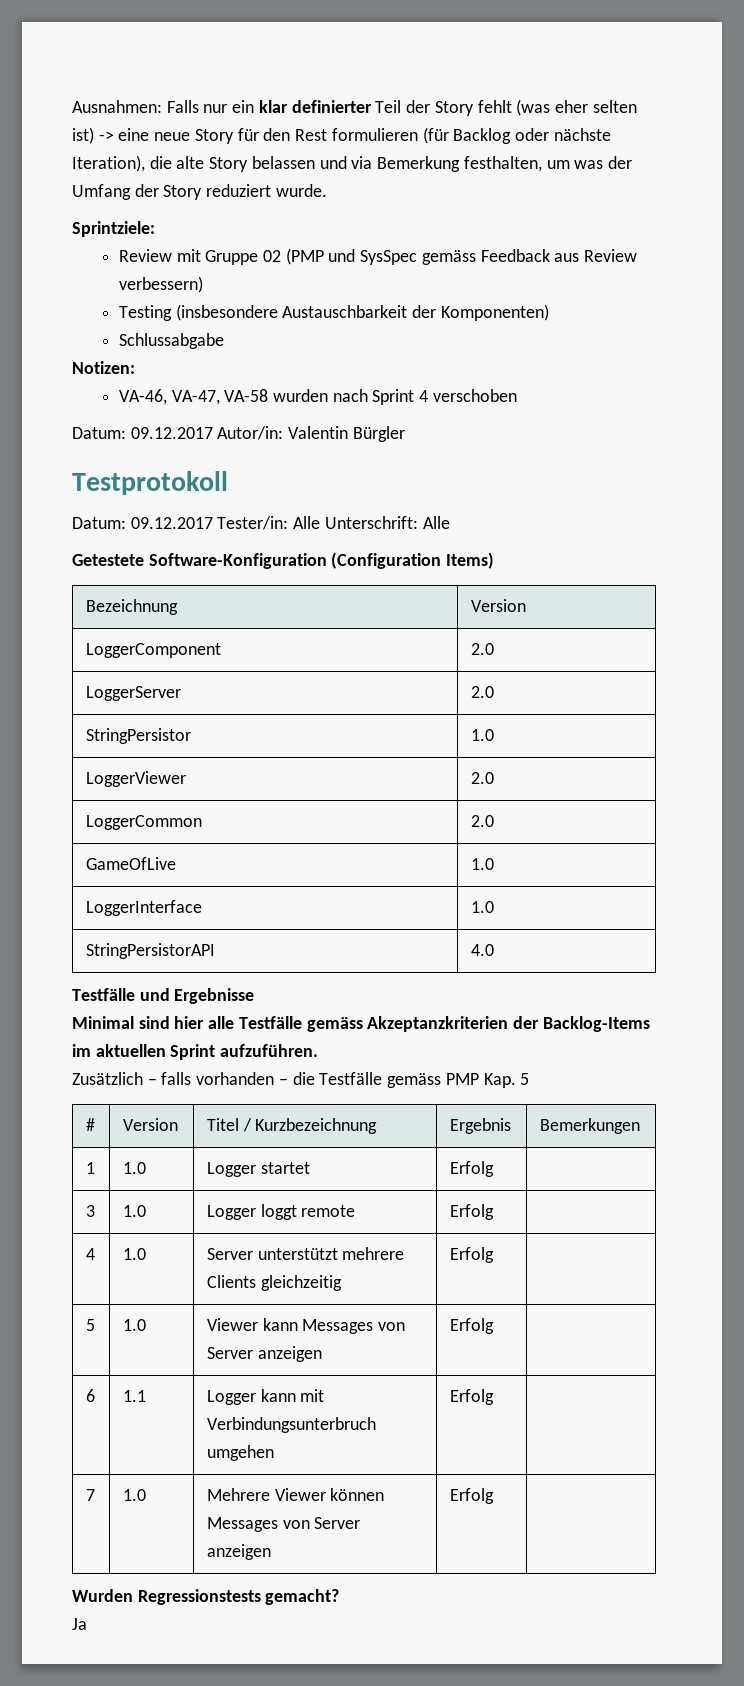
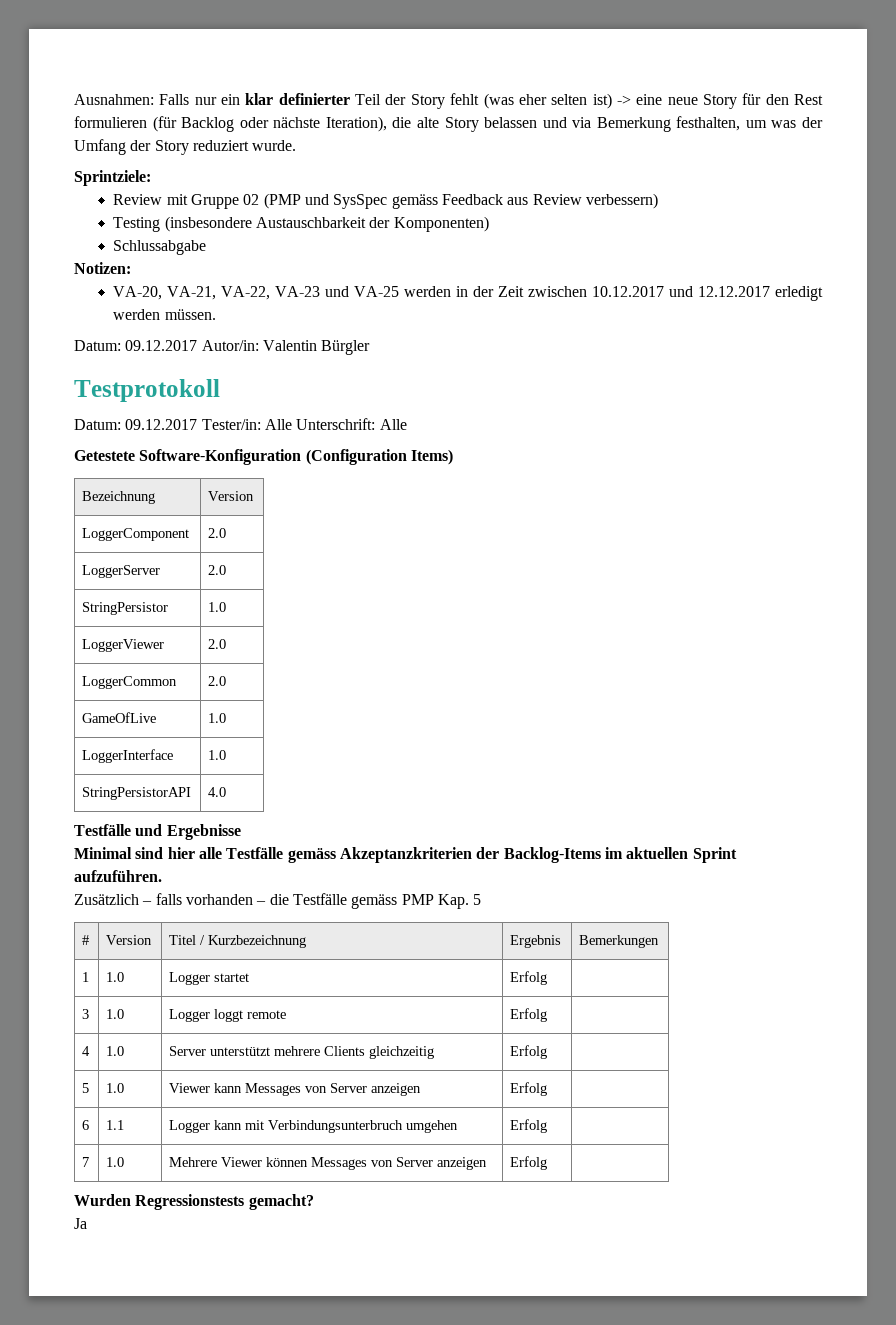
[118,389,517,405] VA-46, VA-47, VA-58 wurden nach Sprint 4 verschoben -> [113,286,823,301] [113,309,216,320] VA-20, VA-21, VA-22, VA-23 und VA-25 werden in der Zeit zwischen 10.12.2017 und 12.12.2017 erledigt werden müssen.

